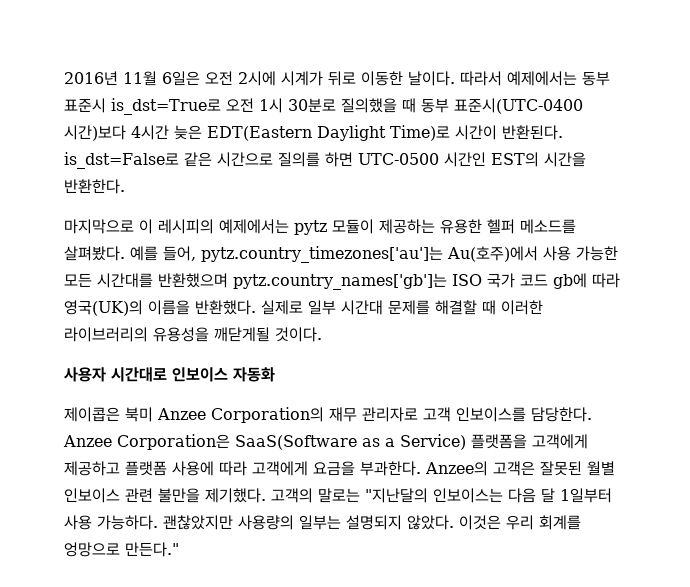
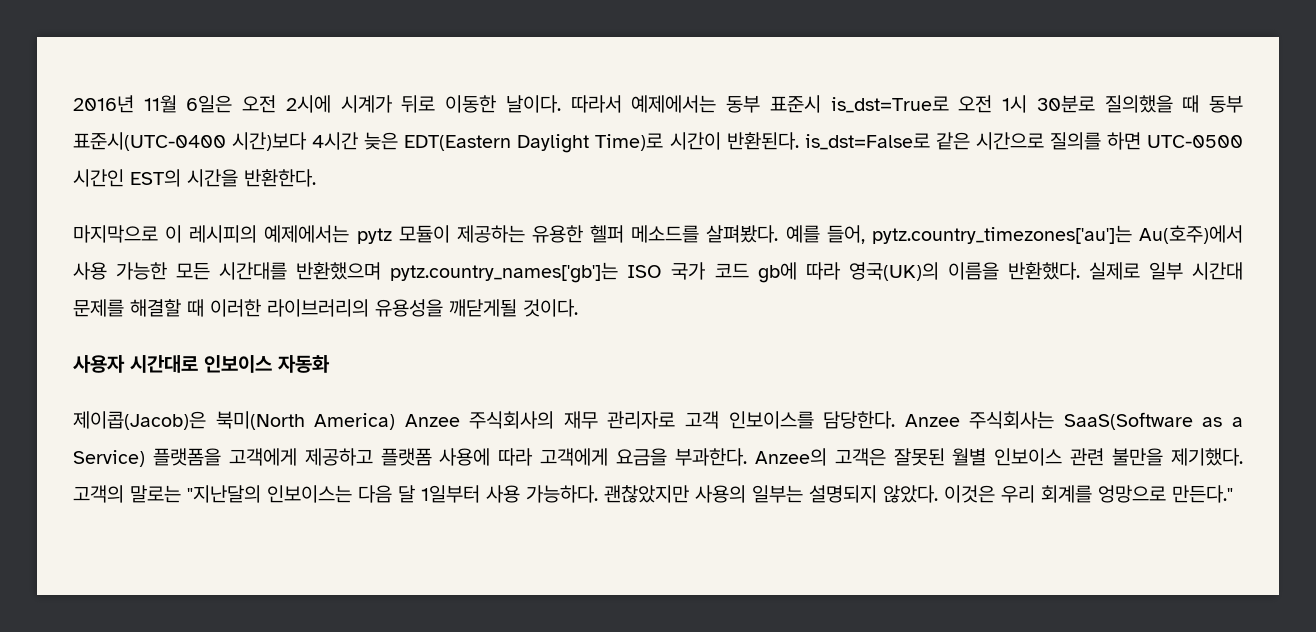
[64,407,324,423] 제이콥은 북미 Anzee Corporation의 -> [73,411,555,430] 제이콥(Jacob)은 북미(North America) Anzee 주식회사의
[117,434,230,450] Corporation은 -> [969,411,1055,429] 주식회사는
[238,515,294,530] 사용량의 -> [695,485,746,503] 사용의

